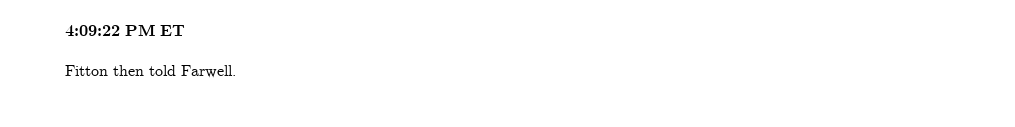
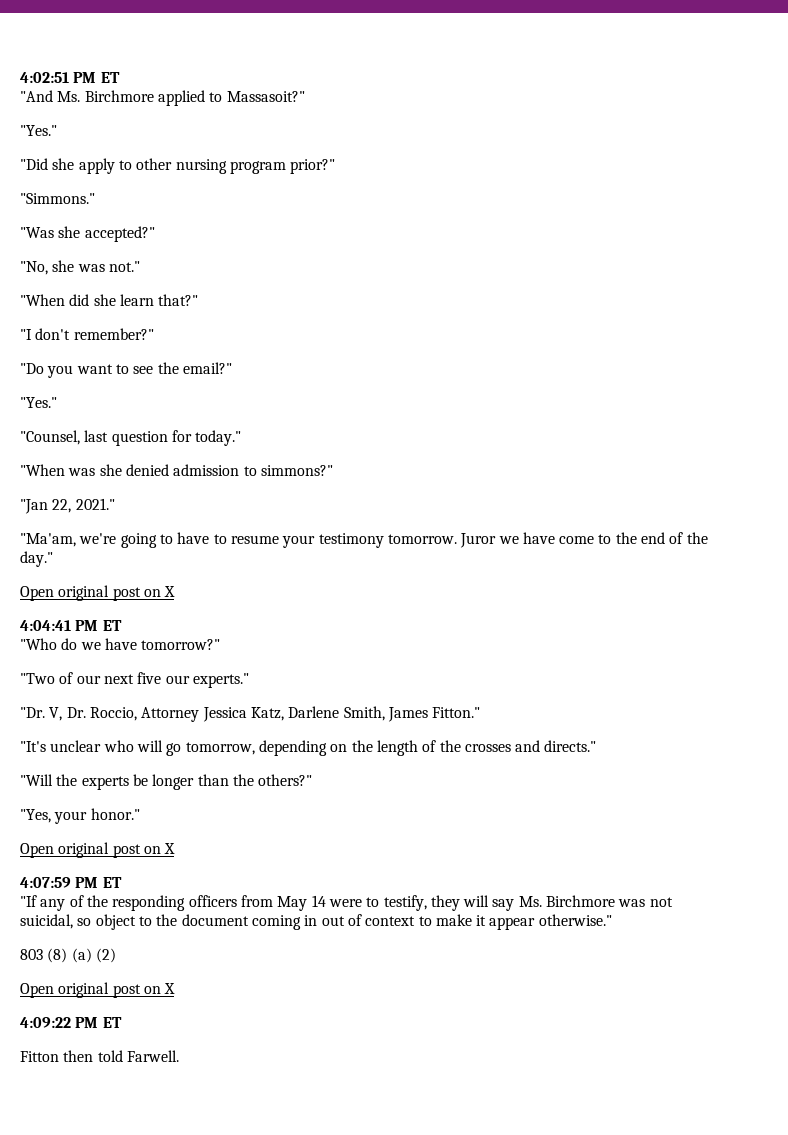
(65, 31) none -> [20,72,120,83] [20,90,305,106] [20,125,57,136] [20,158,336,174] [20,193,95,204] [20,226,155,242] [20,260,140,275] [20,294,199,306] [20,328,154,340] [20,362,232,378] [20,397,57,408] [20,430,242,446] [20,464,333,476] [20,498,115,514] [20,532,708,548] [20,551,53,567] [20,585,176,601] [20,620,122,631] [20,638,221,650] [20,672,249,688] [20,706,481,722] [20,740,597,756] [20,774,313,790] [20,808,140,824] [20,842,176,858] [20,877,122,888] [20,895,673,911] [20,914,612,930] [20,948,116,963] [20,982,176,998] 4:02:51 PM ET // "And Ms. Birchmore applied to Massasoit?" // "Yes." // "Did she apply to other nursing program prior?" // "Simmons." // "Was she accepted?" // "No, she was not." // "When did she learn that?" // "I don't remember?" // "Do you want to see the email?" // "Yes." // "Counsel, last question for today." // "When was she denied admission to simmons?" // "Jan 22, 2021." // "Ma'am, we're going to have to resume your testimony tomorrow. Juror we have come to the end of the day." // Open original post on X // 4:04:41 PM ET // "Who do we have tomorrow?" // "Two of our next five our experts." // "Dr. V, Dr. Roccio, Attorney Jessica Katz, Darlene Smith, James Fitton." // "It's unclear who will go tomorrow, depending on the length of the crosses and directs." // "Will the experts be longer than the others?" // "Yes, your honor." // Open original post on X // 4:07:59 PM ET // "If any of the responding officers from May 14 were to testify, they will say Ms. Birchmore was not suicidal, so object to the document coming in out of context to make it appear otherwise." // 803 (8) (a) (2) // Open original post on X //

